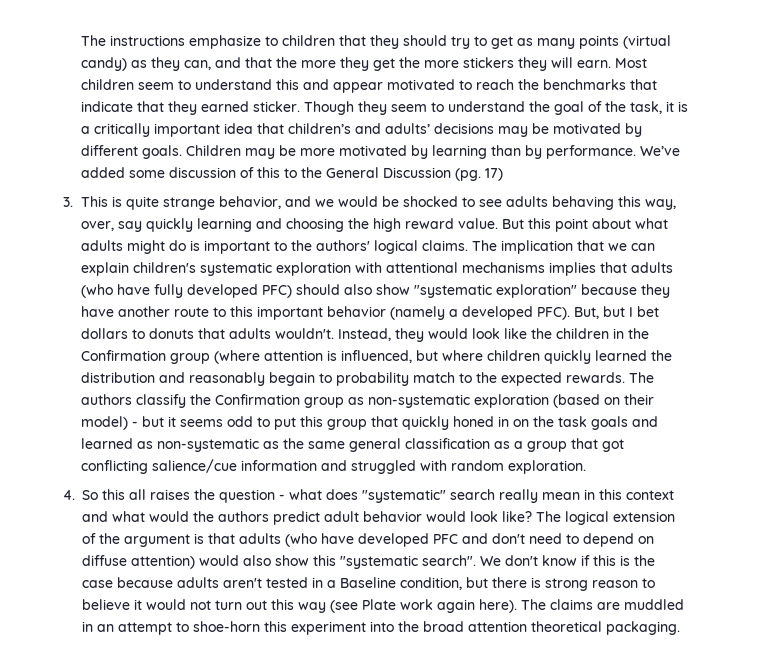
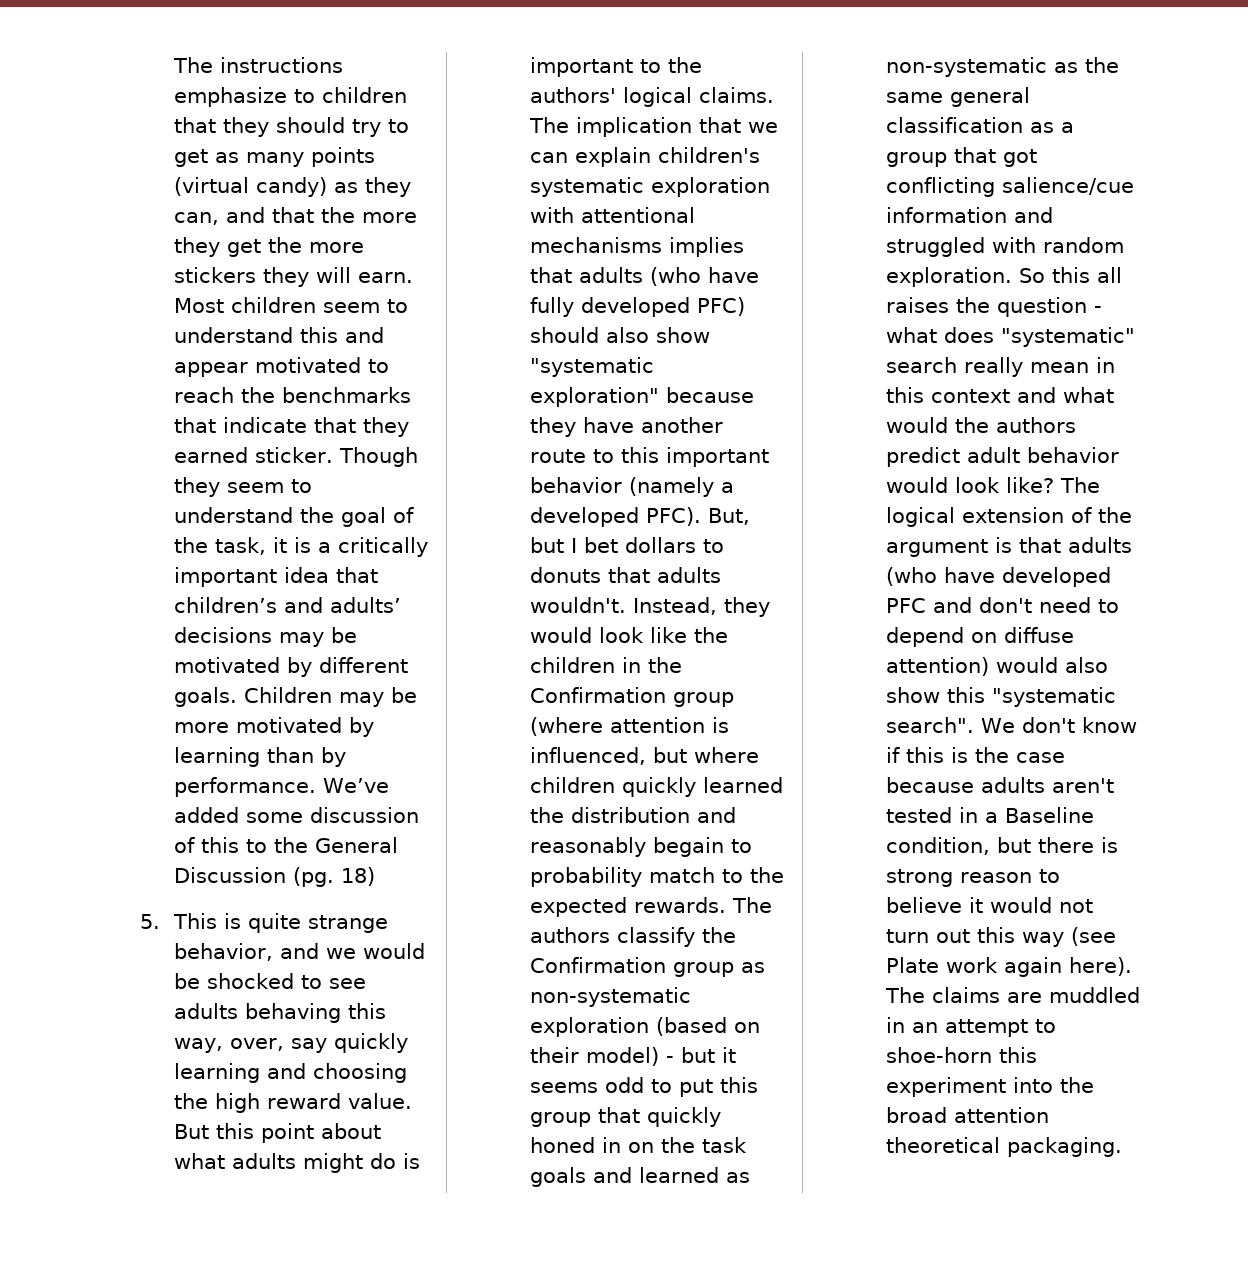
[484,168,503,181] [63,197,74,207] 17) // 3. -> [340,867,375,886] [140,914,161,929] 18) // 5.
[63,490,76,500] // 4. -> (1012, 277) none

